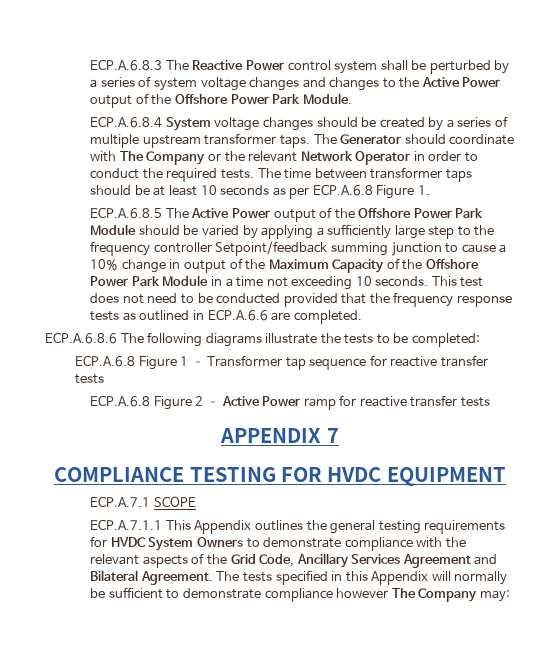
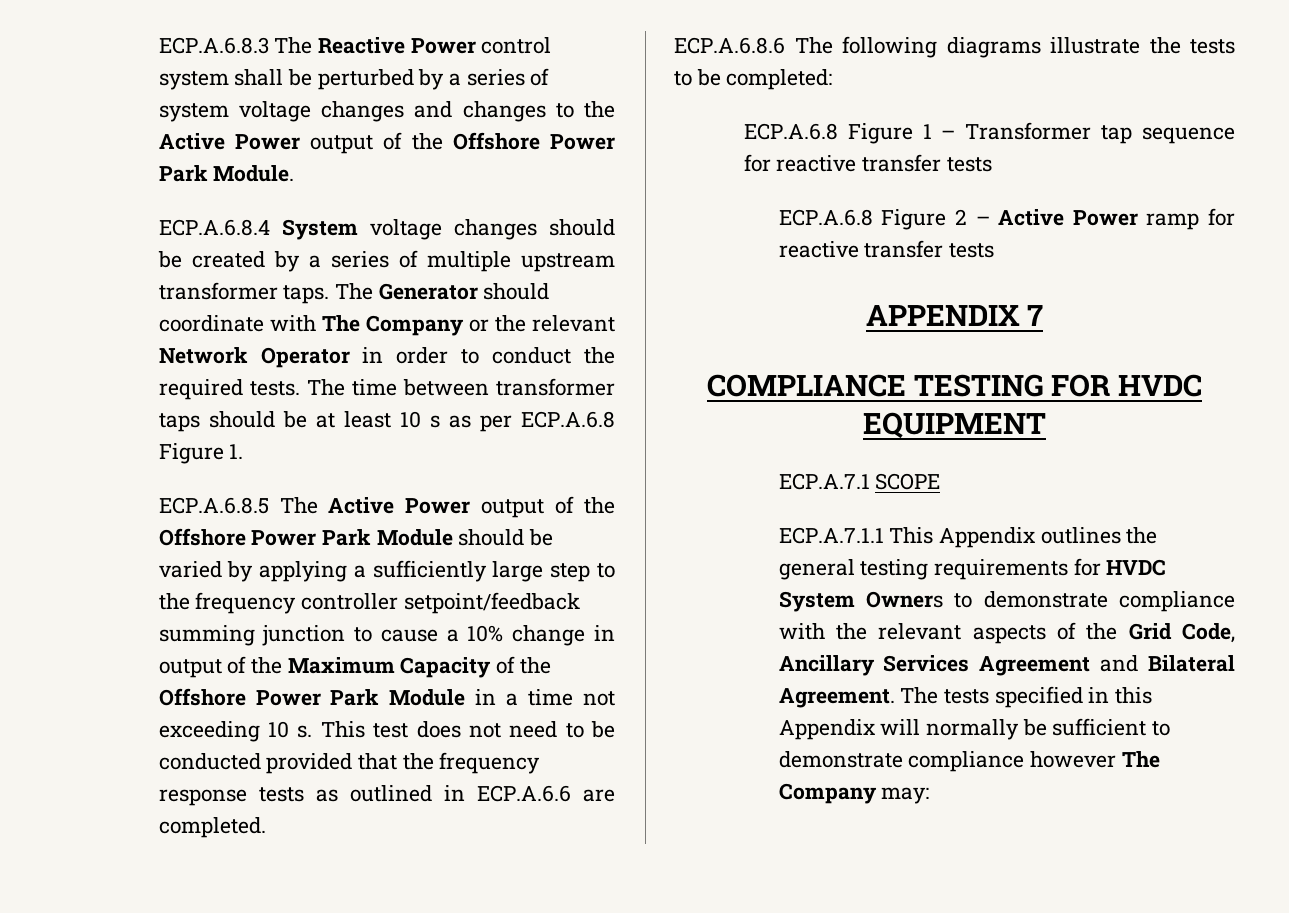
[220,185,270,196] seconds -> [429,415,440,428] s
[215,241,328,256] Setpoint/feedback -> [403,592,580,614] setpoint/feedback
[375,276,429,287] seconds. -> [297,725,313,738] s.

